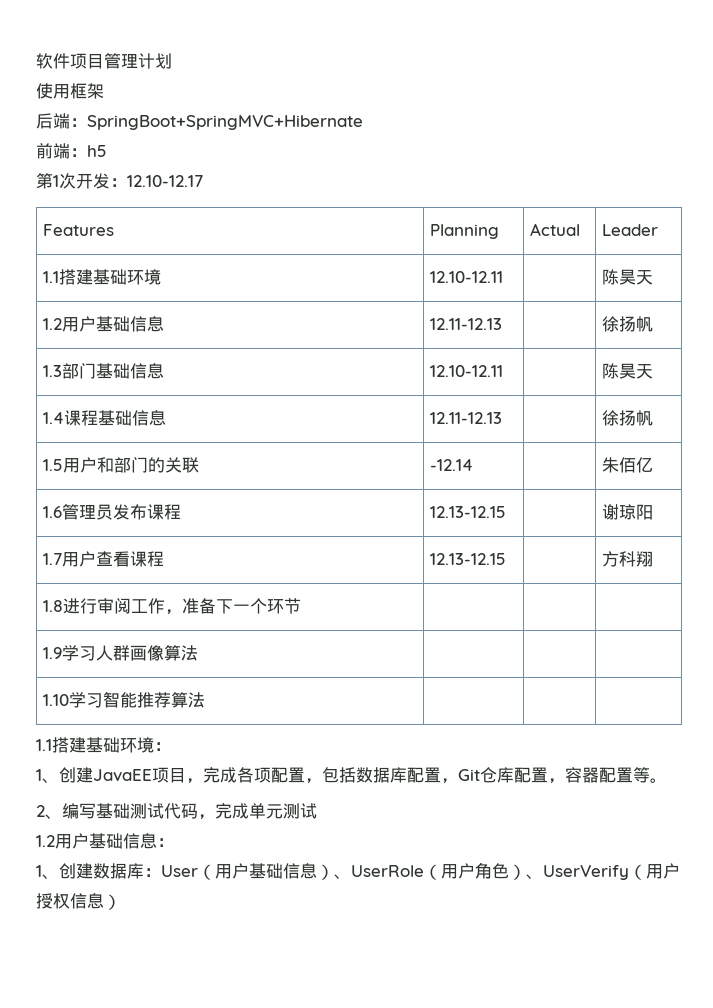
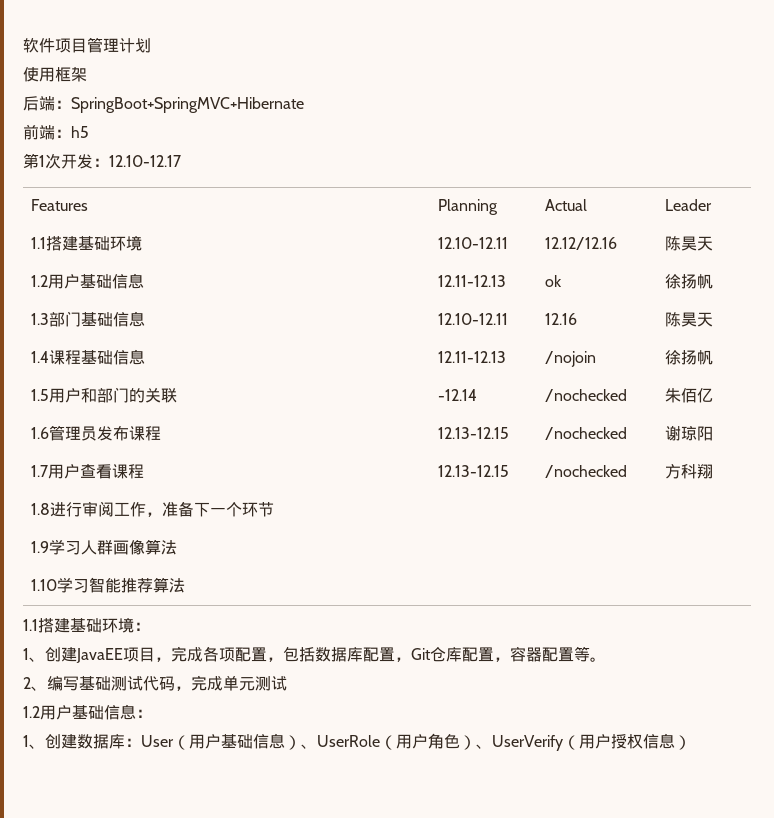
(503, 277) none -> [544,237,617,250] 12.12/12.16
(502, 324) none -> [544,275,562,287] ok
(503, 371) none -> [544,313,577,325] 12.16
(502, 418) none -> [544,351,596,367] /nojoin
(473, 465) none -> [544,389,627,402] /nochecked
(506, 512) none -> [544,427,627,440] /nochecked
(506, 559) none -> [544,465,627,478] /nochecked

